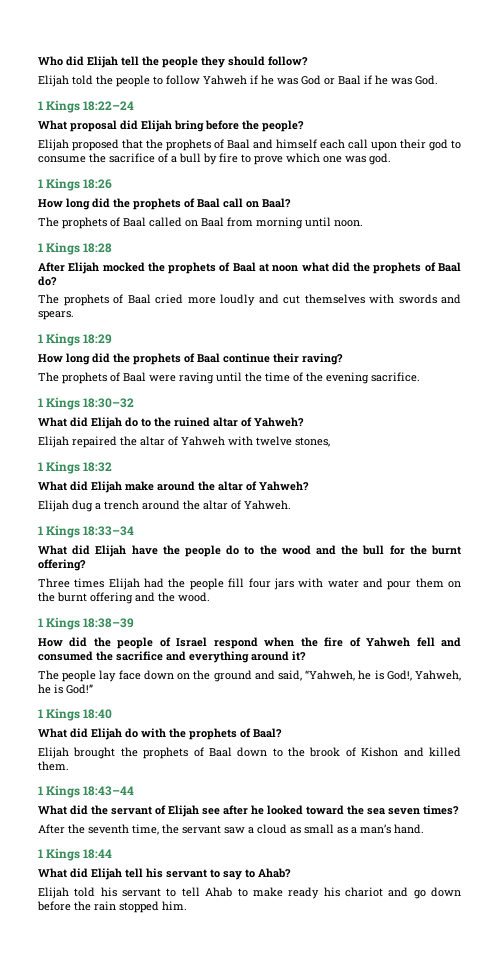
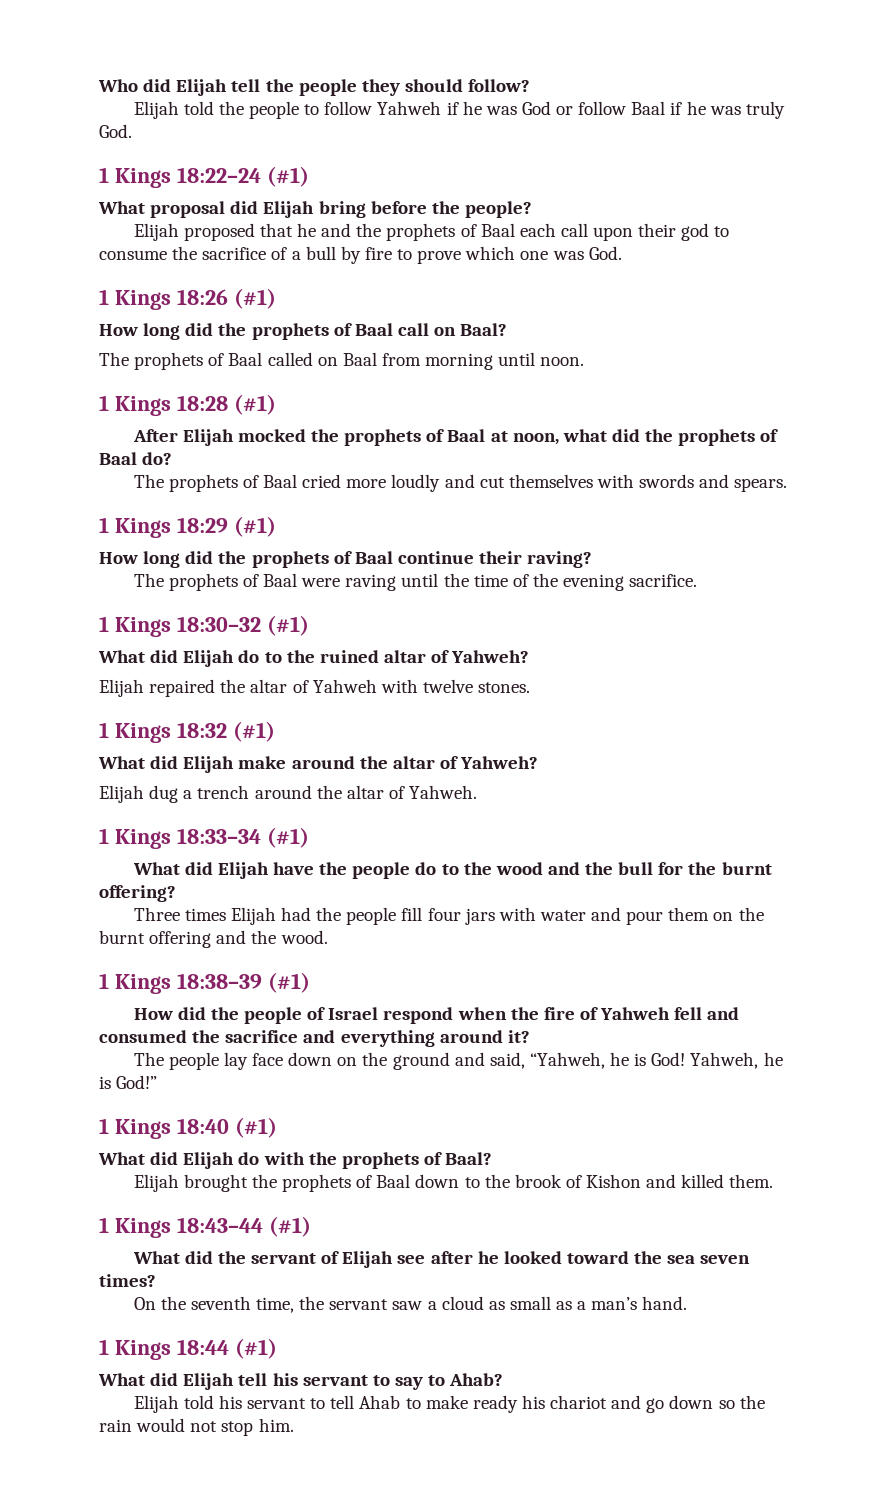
(335, 81) none -> [578,101,627,115] follow
(412, 81) none -> [745,101,785,119] truly
(135, 106) none -> [266,166,309,187] (#1)
[146,139,317,151] the prophets of Baal and himself -> [296,223,515,241] he and the prophets of Baal
[369,153,391,165] god. -> [588,246,622,260] God.
(113, 184) none -> [233,288,276,309] (#1)
(113, 248) none -> [233,394,276,415] (#1)
[272,265,299,272] noon -> [512,433,559,445] noon,
(113, 339) none -> [233,516,276,537] (#1)
(135, 403) none -> [266,615,309,636] (#1)
[295,437,330,447] stones, -> [478,682,531,693] stones.
(113, 467) none -> [232,721,275,742] (#1)
(135, 531) none -> [266,827,309,848] (#1)
(135, 623) none -> [267,972,310,993] (#1)
[386,670,412,681] God!, -> [651,1052,686,1066] God!
(113, 714) none -> [234,1117,277,1138] (#1)
(135, 791) none -> [268,1216,311,1237] (#1)
[38,824,65,834] After -> [133,1297,156,1310] On
(113, 854) none -> [234,1338,277,1359] (#1)
[37,901,71,911] before -> [718,1400,735,1409] so
[119,901,159,913] stopped -> [136,1418,254,1436] would not stop

